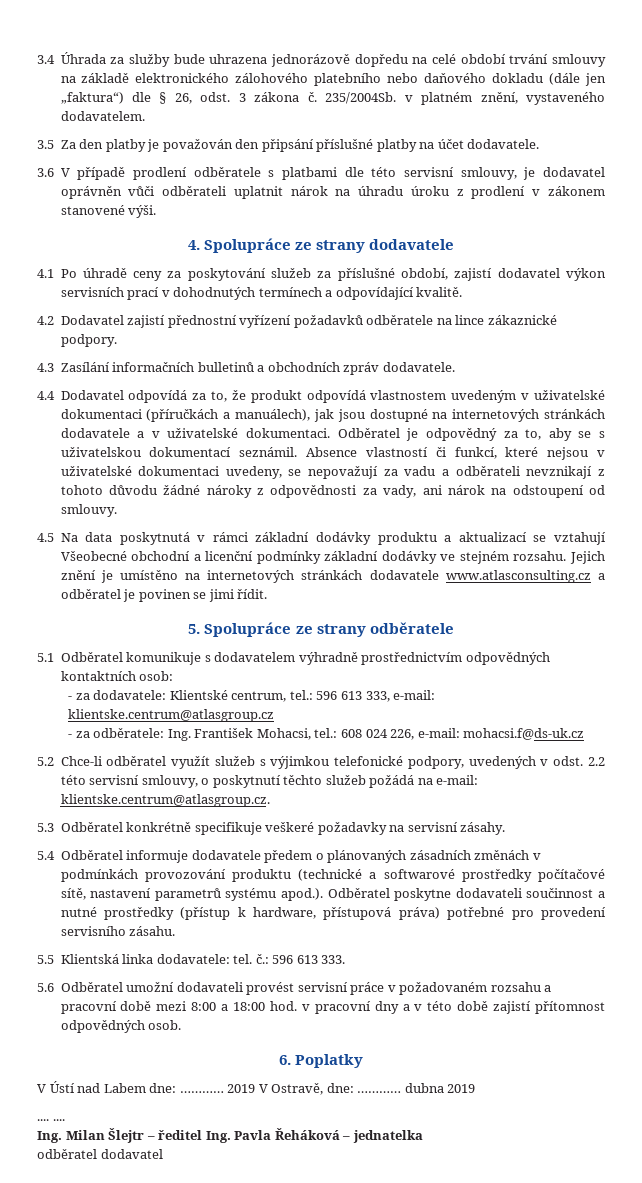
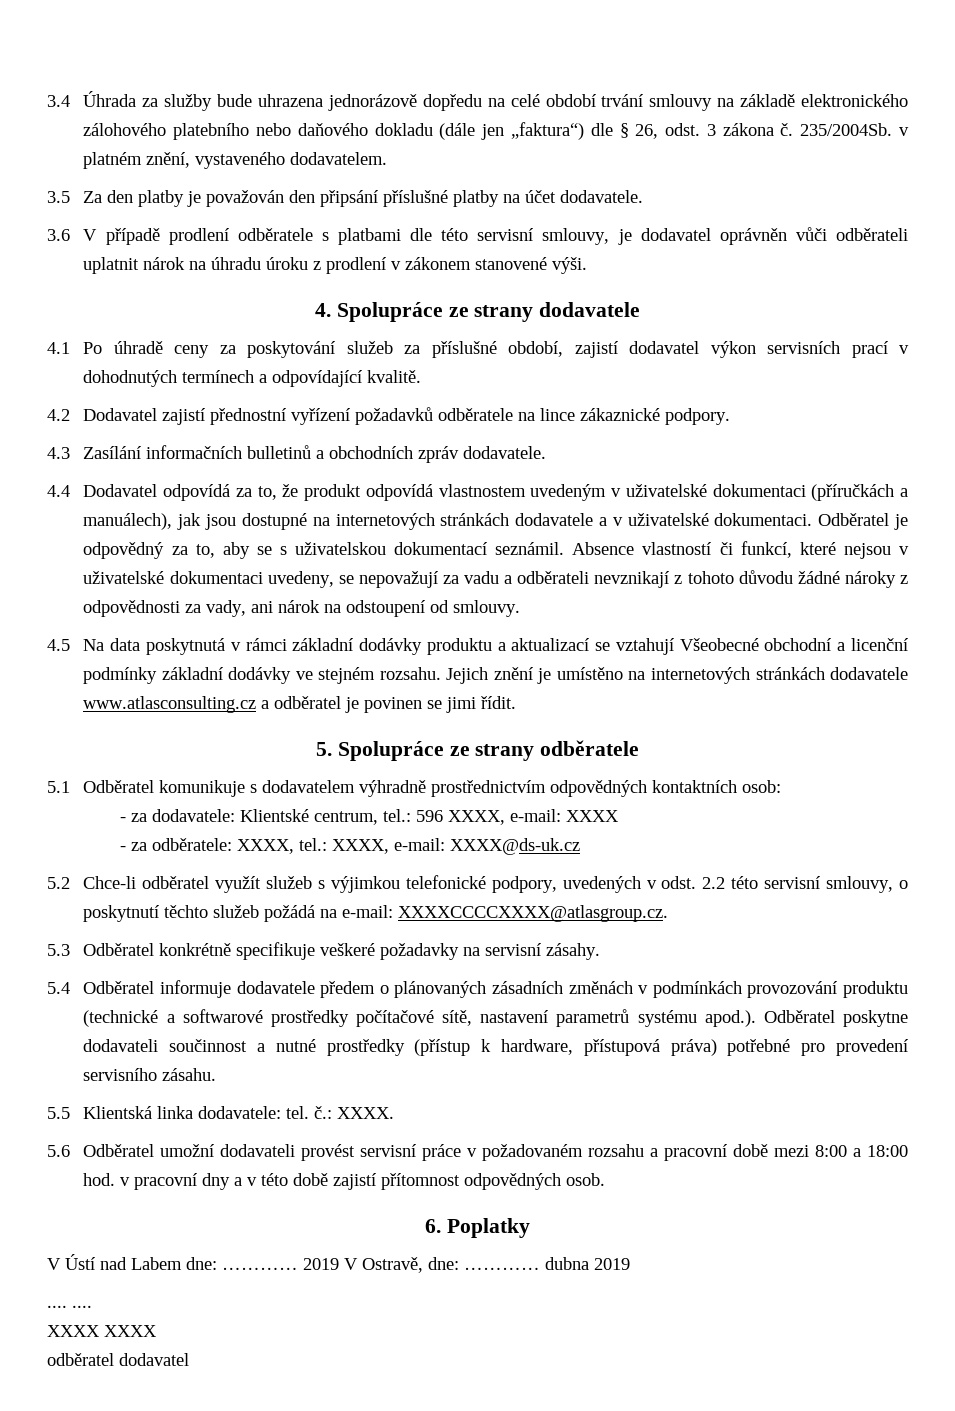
[340,690,436,702] [68,709,275,722] 613 333, e-mail: klientske.centrum@atlasgroup.cz -> [447,809,619,825] XXXX, e-mail: XXXX
[167,728,585,741] Ing. František Mohacsi, tel.: 608 024 226, e-mail: mohacsi.f@ds-uk.cz -> [236,838,580,855] XXXX, tel.: XXXX, e-mail: XXXX@ds-uk.cz
[60,794,270,807] klientske.centrum@atlasgroup.cz. -> [398,905,669,922] XXXXCCCCXXXX@atlasgroup.cz.
[272,955,346,964] 596 613 333. -> [337,1107,395,1119] XXXX.
[37,1128,423,1143] Ing. Milan Šlejtr – ředitel Ing. Pavla Řeháková – jednatelka -> [47,1325,157,1337] XXXX XXXX

